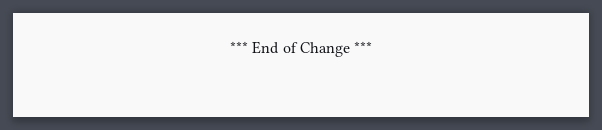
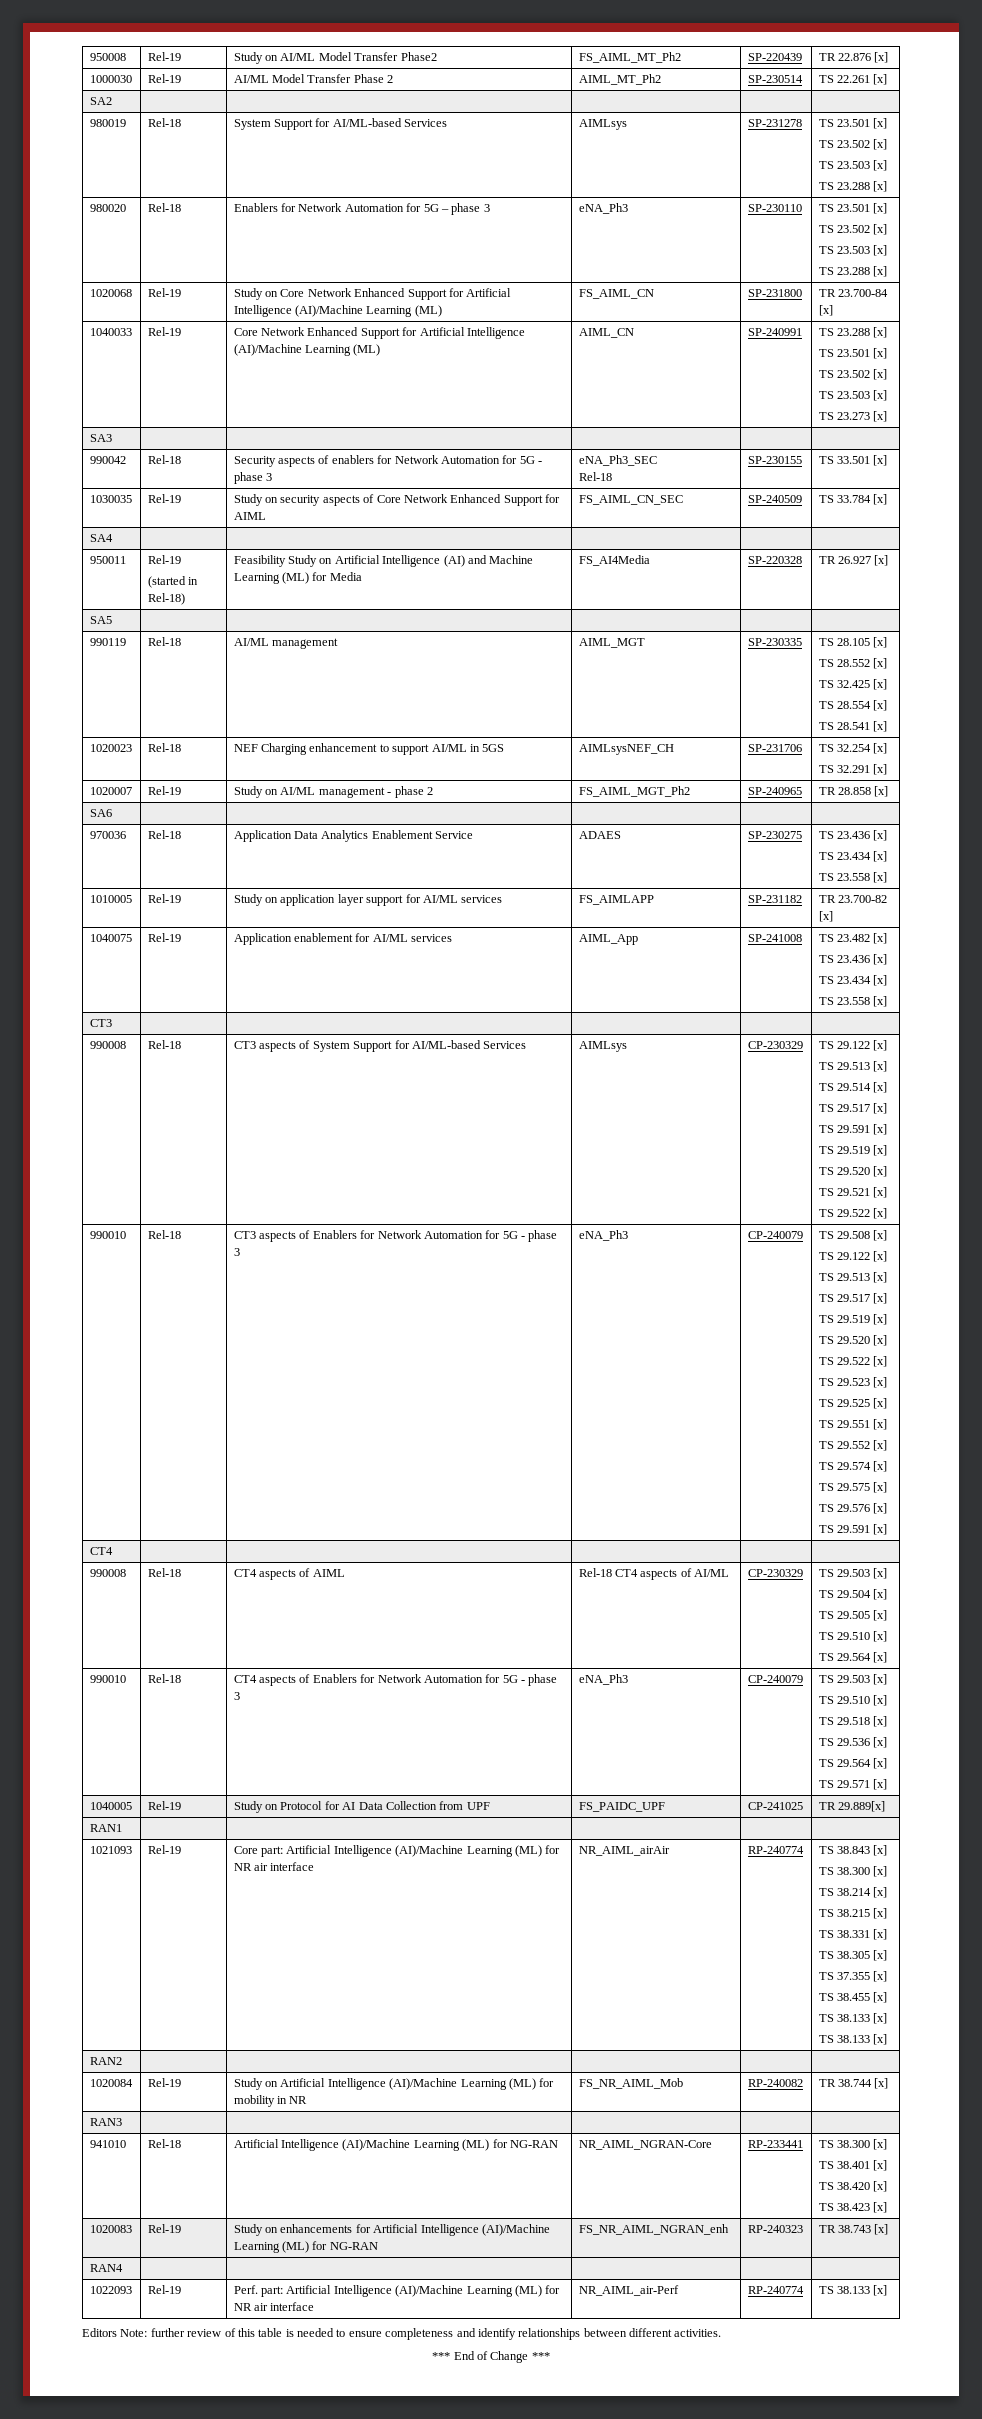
(229, 47) none -> [89,53,126,61] [147,52,181,61] [233,52,437,64] [578,52,681,63] [747,53,802,61] [818,52,889,63] [89,75,132,83] [147,74,181,83] [233,74,394,83] [578,74,661,85] [747,75,803,83] [818,74,888,85] [89,97,112,105] [89,119,126,127] [147,118,181,127] [233,118,448,130] [578,119,627,130] [747,119,802,127] [818,118,888,129] [818,139,888,150] [818,160,888,171] [818,181,888,192] [89,204,126,212] [147,203,181,212] [233,203,490,215] [578,203,628,214] [747,204,802,212] [818,203,888,214] [818,224,888,235] [818,245,888,256] [818,266,888,277] [89,289,132,297] [147,288,181,297] [233,288,512,300] [233,305,442,317] [578,289,654,299] [747,289,802,297] [818,289,889,297] [818,305,833,316] [89,328,132,336] [147,327,181,336] [233,327,525,339] [233,344,381,356] [578,328,634,338] [747,328,802,336] [818,327,888,338] [818,348,888,359] [818,369,888,380] [818,390,888,401] [818,411,888,422] [89,434,112,442] [89,456,126,464] [147,455,181,464] [233,455,543,467] [233,472,273,484] [578,455,657,466] [578,472,612,481] [747,456,802,464] [818,455,888,466] [89,495,132,503] [147,494,181,503] [233,494,561,506] [233,512,266,520] [578,495,683,505] [747,495,802,503] [818,494,888,505] [89,534,113,542] [89,556,126,564] [147,555,181,564] [147,576,199,588] [147,593,185,605] [233,555,534,567] [233,572,362,584] [578,555,650,566] [747,556,802,564] [818,555,889,566] [89,616,112,624] [89,638,126,646] [147,637,181,646] [233,638,339,649] [578,638,645,648] [747,638,802,646] [818,637,888,648] [818,658,888,669] [818,679,888,690] [818,700,888,711] [818,721,888,732] [89,744,132,752] [147,743,181,752] [233,743,505,755] [578,744,674,755] [747,744,802,752] [818,743,888,754] [818,764,888,775] [89,787,132,795] [147,786,181,795] [233,786,433,798] [578,786,690,797] [747,787,802,795] [818,786,889,797] [89,809,112,817] [89,831,126,839] [147,830,181,839] [233,830,474,842] [578,831,621,839] [747,831,802,839] [818,830,888,841] [818,851,888,862] [818,872,888,883] [89,895,132,903] [147,894,181,903] [233,894,503,906] [578,895,654,905] [747,895,802,903] [818,895,888,903] [818,911,833,922] [89,934,132,942] [147,933,181,942] [233,933,453,945] [578,934,638,945] [747,934,802,942] [818,933,888,944] [818,954,888,965] [818,975,888,986] [818,996,888,1007] [89,1019,112,1027] [89,1041,126,1049] [147,1040,181,1049] [233,1040,527,1052] [578,1041,627,1052] [747,1041,803,1049] [818,1040,888,1051] [818,1061,888,1072] [818,1082,888,1093] [818,1103,888,1114] [818,1124,888,1135] [818,1145,888,1156] [818,1166,888,1177] [818,1187,888,1198] [818,1208,888,1219] [89,1231,126,1239] [147,1230,181,1239] [233,1230,558,1242] [233,1248,240,1256] [578,1230,628,1241] [747,1231,803,1239] [818,1230,888,1241] [818,1251,888,1262] [818,1272,888,1283] [818,1293,888,1304] [818,1314,888,1325] [818,1335,888,1346] [818,1356,888,1367] [818,1377,888,1388] [818,1398,888,1409] [818,1419,888,1430] [818,1440,888,1451] [818,1461,888,1472] [818,1482,888,1493] [818,1503,888,1514] [818,1524,888,1535] [89,1547,113,1555] [89,1569,126,1577] [147,1568,181,1577] [233,1568,345,1580] [578,1568,730,1580] [747,1569,803,1577] [818,1568,888,1579] [818,1589,888,1600] [818,1610,888,1621] [818,1631,888,1642] [818,1652,888,1663] [89,1675,126,1683] [147,1674,181,1683] [233,1674,558,1686] [233,1692,240,1700] [578,1674,628,1685] [747,1675,803,1683] [818,1674,888,1685] [818,1695,888,1706] [818,1716,888,1727] [818,1737,888,1748] [818,1758,888,1769] [818,1779,888,1790] [89,1802,132,1810] [147,1801,181,1810] [233,1801,490,1813] [578,1802,665,1812] [747,1802,803,1810] [818,1801,886,1812] [89,1824,122,1832] [89,1846,132,1854] [147,1845,181,1854] [233,1845,561,1857] [233,1862,315,1871] [578,1846,670,1856] [747,1846,804,1854] [818,1845,888,1856] [818,1866,888,1877] [818,1887,888,1898] [818,1908,888,1919] [818,1929,888,1940] [818,1950,888,1961] [818,1971,888,1982] [818,1992,888,2003] [818,2013,888,2024] [818,2034,888,2045] [89,2057,122,2065] [89,2079,133,2087] [147,2078,181,2087] [233,2078,555,2090] [233,2095,308,2107] [578,2078,683,2089] [747,2079,803,2087] [818,2078,889,2089] [89,2118,122,2126] [89,2140,126,2148] [147,2139,181,2148] [233,2139,558,2151] [578,2140,712,2150] [747,2140,803,2148] [818,2139,888,2150] [818,2160,888,2171] [818,2181,888,2192] [818,2202,888,2213] [89,2225,132,2233] [147,2224,181,2233] [233,2224,550,2236] [233,2241,378,2253] [578,2224,729,2235] [747,2225,803,2233] [818,2224,889,2235] [89,2264,123,2272] [89,2286,132,2294] [147,2285,181,2294] [233,2285,561,2297] [233,2302,315,2311] [578,2285,679,2296] [747,2286,804,2294] [818,2285,888,2296] [82,2328,722,2340] 950008 | Rel-19 | Study on AI/ML Model Transfer Phase2 | FS_AIML_MT_Ph2 | SP-220439 | TR 22.876 [x] // 1000030 | Rel-19 | AI/ML Model Transfer Phase 2 | AIML_MT_Ph2 | SP-230514 | TS 22.261 [x] // SA2 | | | | | // 980019 | Rel-18 | System Support for AI/ML-based Services | AIMLsys | SP-231278 | TS 23.501 [x] // TS 23.502 [x] // TS 23.503 [x] // TS 23.288 [x] // 980020 | Rel-18 | Enablers for Network Automation for 5G – phase 3 | eNA_Ph3 | SP-230110 | TS 23.501 [x] // TS 23.502 [x] // TS 23.503 [x] // TS 23.288 [x] // 1020068 | Rel-19 | Study on Core Network Enhanced Support for Artificial Intelligence (AI)/Machine Learning (ML) | FS_AIML_CN | SP-231800 | TR 23.700-84 [x] // 1040033 | Rel-19 | Core Network Enhanced Support for Artificial Intelligence (AI)/Machine Learning (ML) | AIML_CN | SP-240991 | TS 23.288 [x] // TS 23.501 [x] // TS 23.502 [x] // TS 23.503 [x] // TS 23.273 [x] // SA3 | | | | | // 990042 | Rel-18 | Security aspects of enablers for Network Automation for 5G - phase 3 | eNA_Ph3_SEC // Rel-18 | SP-230155 | TS 33.501 [x] // 1030035 | Rel-19 | Study on security aspects of Core Network Enhanced Support for AIML | FS_AIML_CN_SEC | SP-240509 | TS 33.784 [x] // SA4 | | | | | // 950011 | Rel-19 // (started in Rel-18) | Feasibility Study on Artificial Intelligence (AI) and Machine Learning (ML) for Media | FS_AI4Media | SP-220328 | TR 26.927 [x] // SA5 | | | | | // 990119 | Rel-18 | AI/ML management | AIML_MGT | SP-230335 | TS 28.105 [x] // TS 28.552 [x] // TS 32.425 [x] // TS 28.554 [x] // TS 28.541 [x] // 1020023 | Rel-18 | NEF Charging enhancement to support AI/ML in 5GS | AIMLsysNEF_CH | SP-231706 | TS 32.254 [x] // TS 32.291 [x] // 1020007 | Rel-19 | Study on AI/ML management - phase 2 | FS_AIML_MGT_Ph2 | SP-240965 | TR 28.858 [x] // SA6 | | | | | // 970036 | Rel-18 | Application Data Analytics Enablement Service | ADAES | SP-230275 | TS 23.436 [x] // TS 23.434 [x] // TS 23.558 [x] // 1010005 | Rel-19 | Study on application layer support for AI/ML services | FS_AIMLAPP | SP-231182 | TR 23.700-82 [x] // 1040075 | Rel-19 | Application enablement for AI/ML services | AIML_App | SP-241008 | TS 23.482 [x] // TS 23.436 [x] // TS 23.434 [x] // TS 23.558 [x] // CT3 | | | | | // 990008 | Rel-18 | CT3 aspects of System Support for AI/ML-based Services | AIMLsys | CP-230329 | TS 29.122 [x] // TS 29.513 [x] // TS 29.514 [x] // TS 29.517 [x] // TS 29.591 [x] // TS 29.519 [x] // TS 29.520 [x] // TS 29.521 [x] // TS 29.522 [x] // 990010 | Rel-18 | CT3 aspects of Enablers for Network Automation for 5G - phase 3 | eNA_Ph3 | CP-240079 | TS 29.508 [x] // TS 29.122 [x] // TS 29.513 [x] // TS 29.517 [x] // TS 29.519 [x] // TS 29.520 [x] // TS 29.522 [x] // TS 29.523 [x] // TS 29.525 [x] // TS 29.551 [x] // TS 29.552 [x] // TS 29.574 [x] // TS 29.575 [x] // TS 29.576 [x] // TS 29.591 [x] // CT4 | | | | | // 990008 | Rel-18 | CT4 aspects of AIML | Rel-18 CT4 aspects of AI/ML | CP-230329 | TS 29.503 [x] // TS 29.504 [x] // TS 29.505 [x] // TS 29.510 [x] // TS 29.564 [x] // 990010 | Rel-18 | CT4 aspects of Enablers for Network Automation for 5G - phase 3 | eNA_Ph3 | CP-240079 | TS 29.503 [x] // TS 29.510 [x] // TS 29.518 [x] // TS 29.536 [x] // TS 29.564 [x] // TS 29.571 [x] // 1040005 | Rel-19 | Study on Protocol for AI Data Collection from UPF | FS_PAIDC_UPF | CP-241025 | TR 29.889[x] // RAN1 | | | | | // 1021093 | Rel-19 | Core part: Artificial Intelligence (AI)/Machine Learning (ML) for NR air interface | NR_AIML_airAir | RP-240774 | TS 38.843 [x] // TS 38.300 [x] // TS 38.214 [x] // TS 38.215 [x] // TS 38.331 [x] // TS 38.305 [x] // TS 37.355 [x] // TS 38.455 [x] // TS 38.133 [x] // TS 38.133 [x] // RAN2 | | | | | // 1020084 | Rel-19 | Study on Artificial Intelligence (AI)/Machine Learning (ML) for mobility in NR | FS_NR_AIML_Mob | RP-240082 | TR 38.744 [x] // RAN3 | | | | | // 941010 | Rel-18 | Artificial Intelligence (AI)/Machine Learning (ML) for NG-RAN | NR_AIML_NGRAN-Core | RP-233441 | TS 38.300 [x] // TS 38.401 [x] // TS 38.420 [x] // TS 38.423 [x] // 1020083 | Rel-19 | Study on enhancements for Artificial Intelligence (AI)/Machine Learning (ML) for NG-RAN | FS_NR_AIML_NGRAN_enh | RP-240323 | TR 38.743 [x] // RAN4 | | | | | // 1022093 | Rel-19 | Perf. part: Artificial Intelligence (AI)/Machine Learning (ML) for NR air interface | NR_AIML_air-Perf | RP-240774 | TS 38.133 [x] // Editors Note: further review of this table is needed to ensure completeness and identify relationships between different activities. //

